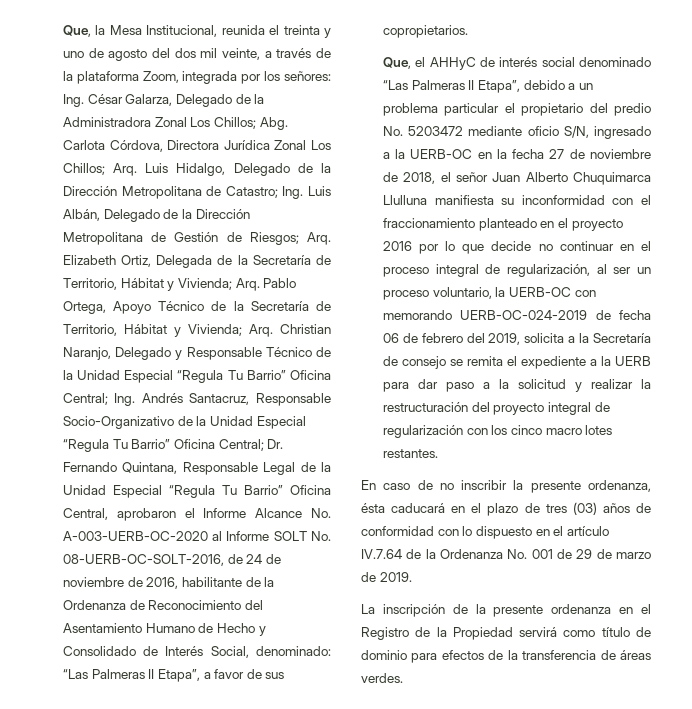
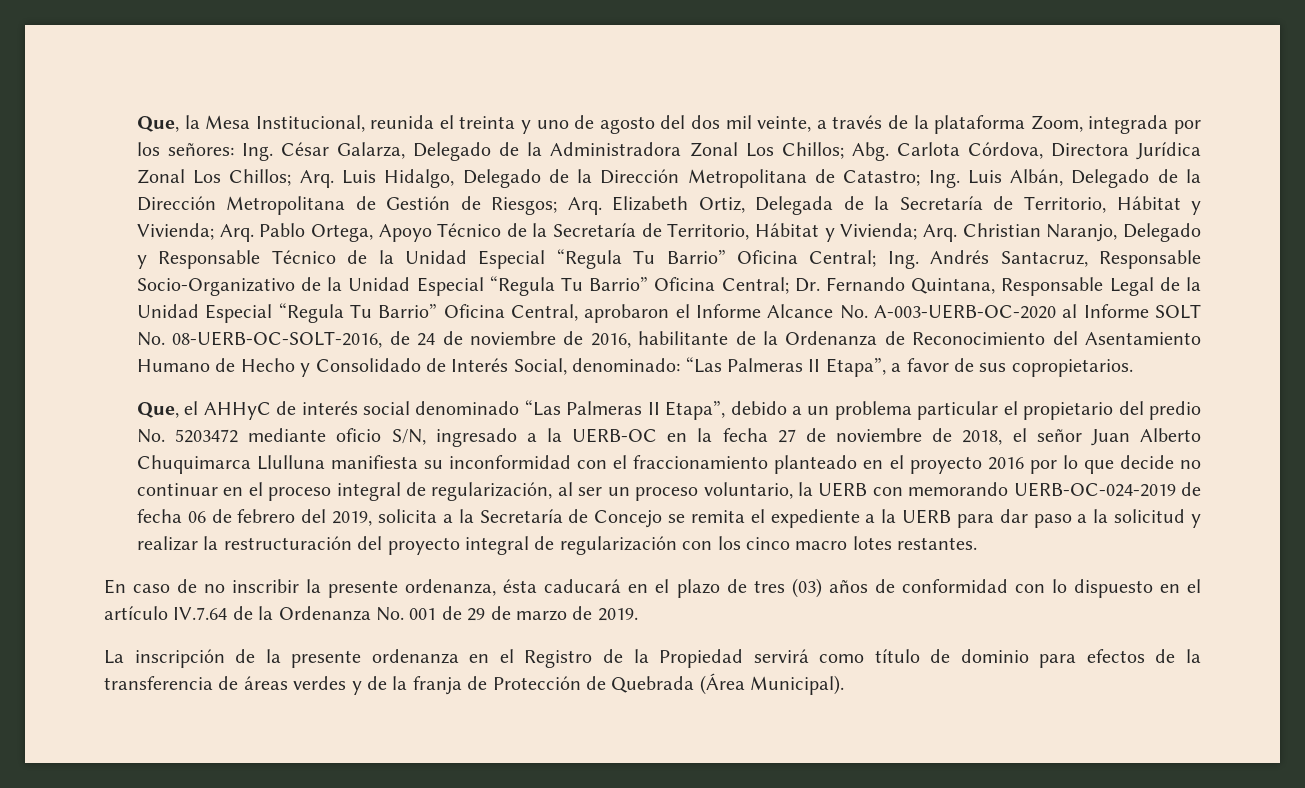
[508,287,571,297] UERB-OC -> [818,482,868,497] UERB
[401,356,446,369] consejo -> [594,510,663,528] Concejo
[361,673,403,683] verdes. -> [293,673,845,695] verdes y de la franja de Protección de Quebrada (Área Municipal).

